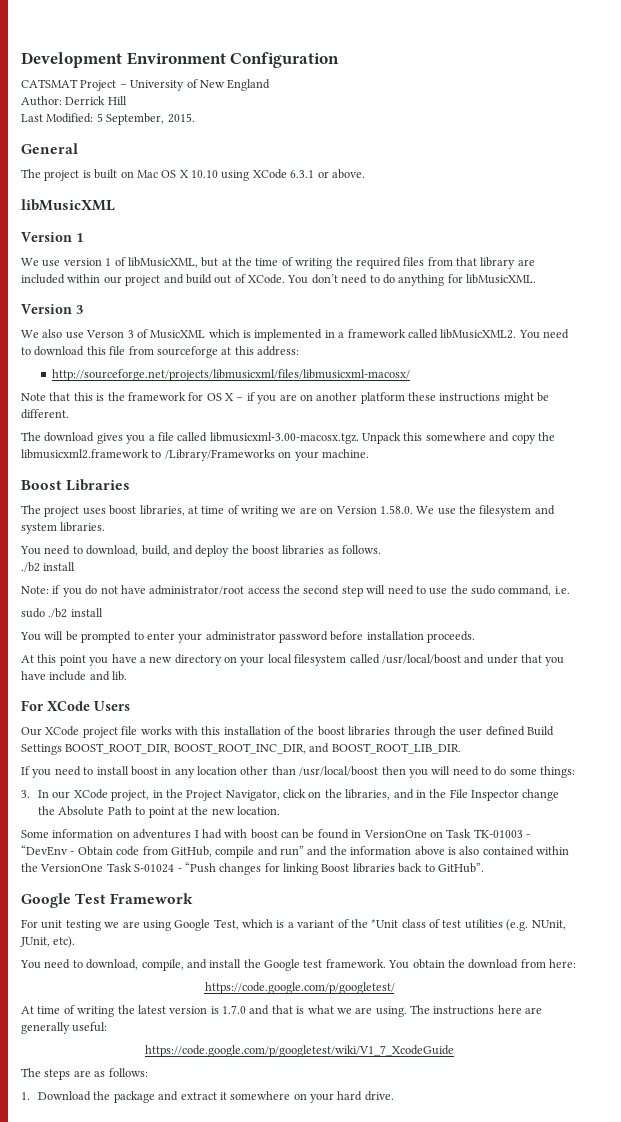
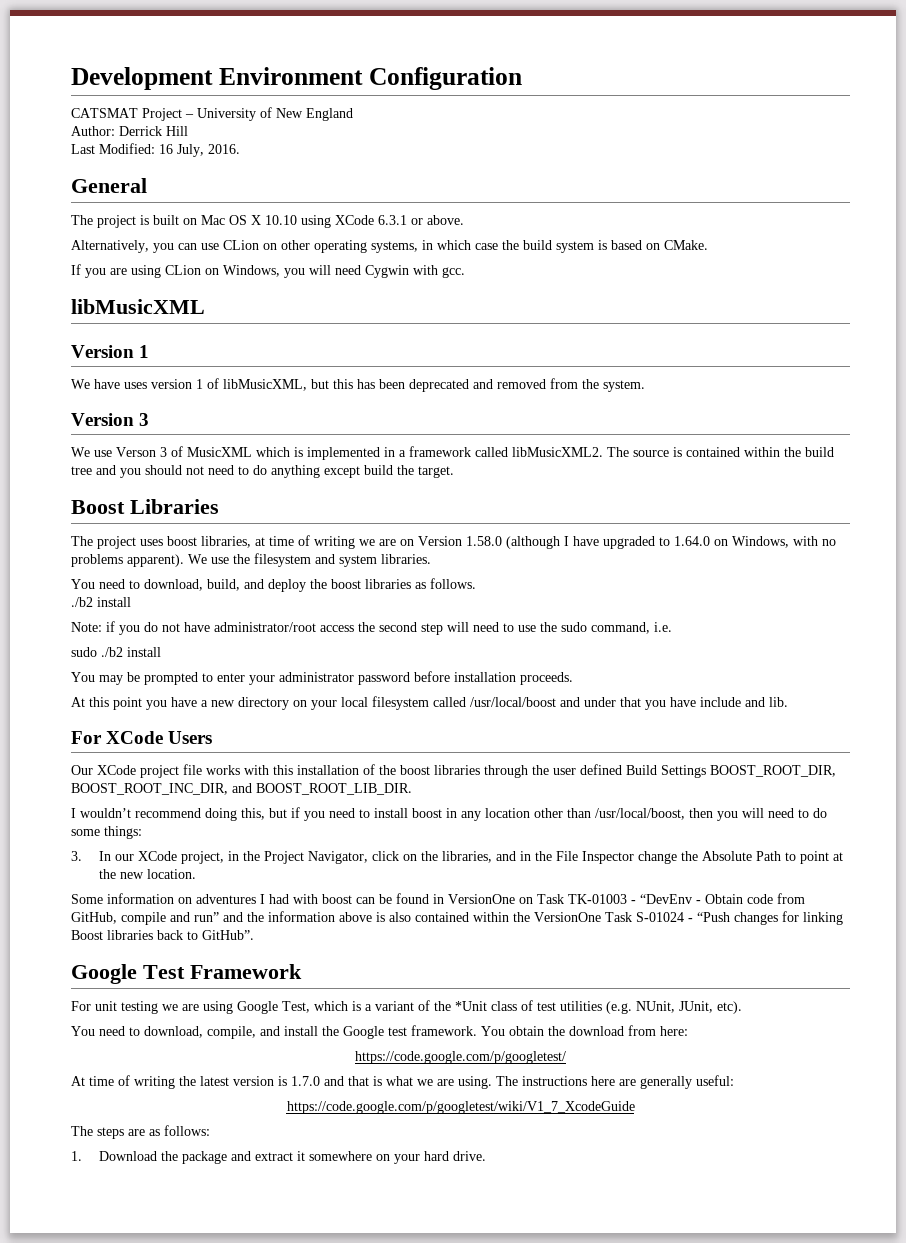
[96,113,195,125] 5 September, 2015. -> [159,144,240,157] 16 July, 2016.
(365, 174) none -> [71,240,708,253] [71,264,465,278] // Alternatively, you can use CLion on other operating systems, in which case the build system is based on CMake. // If you are using CLion on Windows, you will need Cygwin with gcc.
[42,260,61,267] use -> [94,379,147,389] have uses
[221,257,535,269] [21,274,536,286] at the time of writing the required files from that library are included within our project and build out of XCode. You don’t need to do anything for libMusicXML. -> [333,378,645,392] this has been deprecated and removed from the system.
[42,329,63,338] also -> (90, 452) none
[518,329,569,339] [21,346,299,358] [51,369,410,381] [21,392,550,404] [21,409,69,419] [21,432,555,444] [21,449,369,461] You need to download this file from sourceforge at this address: // http://sourceforge.net/projects/libmusicxml/files/libmusicxml-macosx/ // Note that this is the framework for OS X – if you are on another platform these instructions might be different. // The download gives you a file called libmusicxml-3.00-macosx.tgz. Unpack this somewhere and copy the libmusicxml2.framework to /Library/Frameworks on your machine. -> [607,447,834,457] [71,465,454,478] The source is contained within the build tree and you should not need to do anything except build the target.
[379,505,413,514] 1.58.0. -> [466,536,836,549] [71,554,184,567] 1.58.0 (although I have upgraded to 1.64.0 on Windows, with no problems apparent).
[44,631,64,640] will -> [99,675,123,685] may
[21,766,30,775] If -> [71,807,300,821] I wouldn’t recommend doing this, but if
[299,766,379,776] /usr/local/boost -> [595,808,685,820] /usr/local/boost,

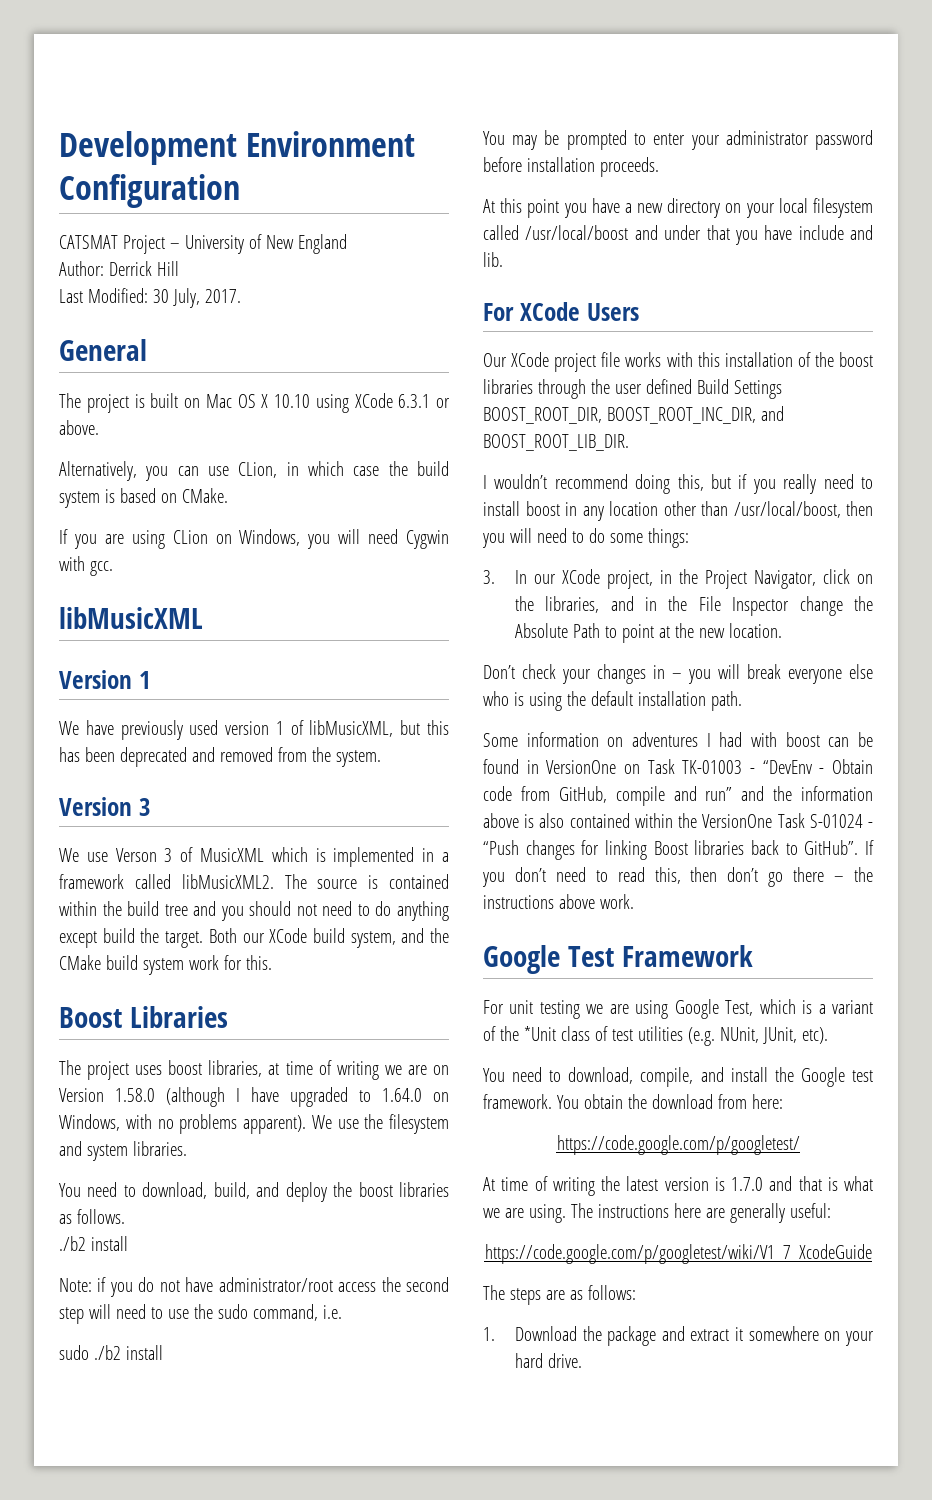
[159,144,240,157] 16 July, 2016. -> [152,288,241,308] 30 July, 2017.
[223,240,418,253] CLion on other operating systems, -> [238,462,278,478] CLion,
[124,382,147,389] uses -> [120,720,219,740] previously used
(454, 472) none -> [208,928,449,948] [59,955,272,975] Both our XCode build system, and the CMake build system work for this.
(325, 816) none -> [783,474,817,494] really
(196, 874) none -> [483,664,873,684] [483,691,742,711] // Don’t check your changes in – you will break everyone else who is using the default installation path.
(254, 935) none -> [865,840,874,855] [482,867,874,887] [483,894,634,909] If you don’t need to read this, then don’t go there – the instructions above work.

